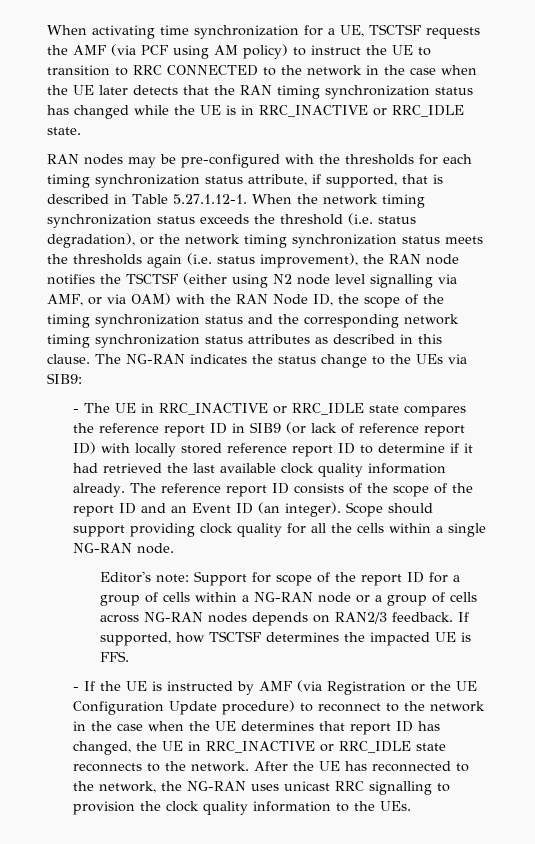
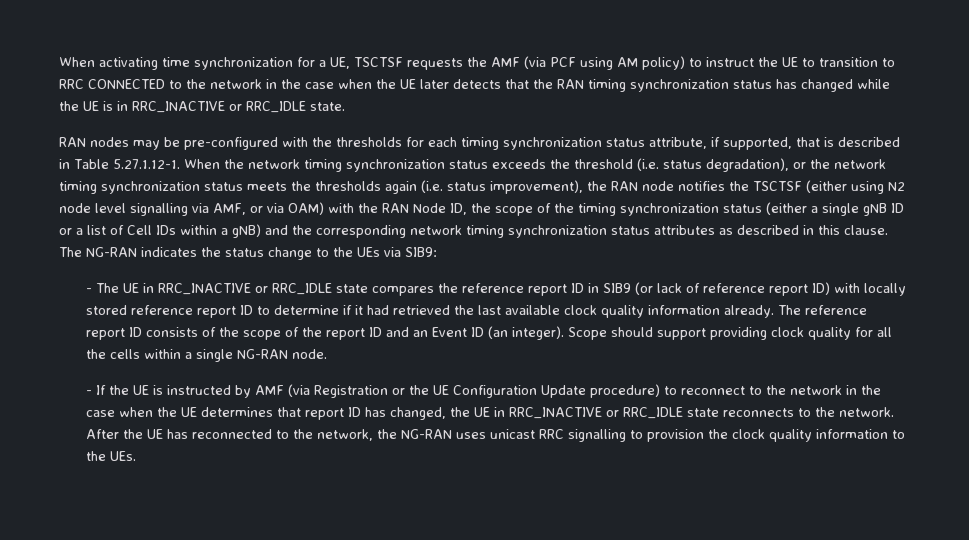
(243, 320) none -> [766,202,904,216] [59,224,261,238] (either a single gNB ID or a list of Cell IDs within a gNB)
[99,571,460,586] [99,592,477,606] [99,612,469,626] [99,631,471,646] [99,651,129,662] // Editor's note: Support for scope of the report ID for a group of cells within a NG-RAN node or a group of cells across NG-RAN nodes depends on RAN2/3 feedback. If supported, how TSCTSF determines the impacted UE is FFS. -> (328, 354) none

